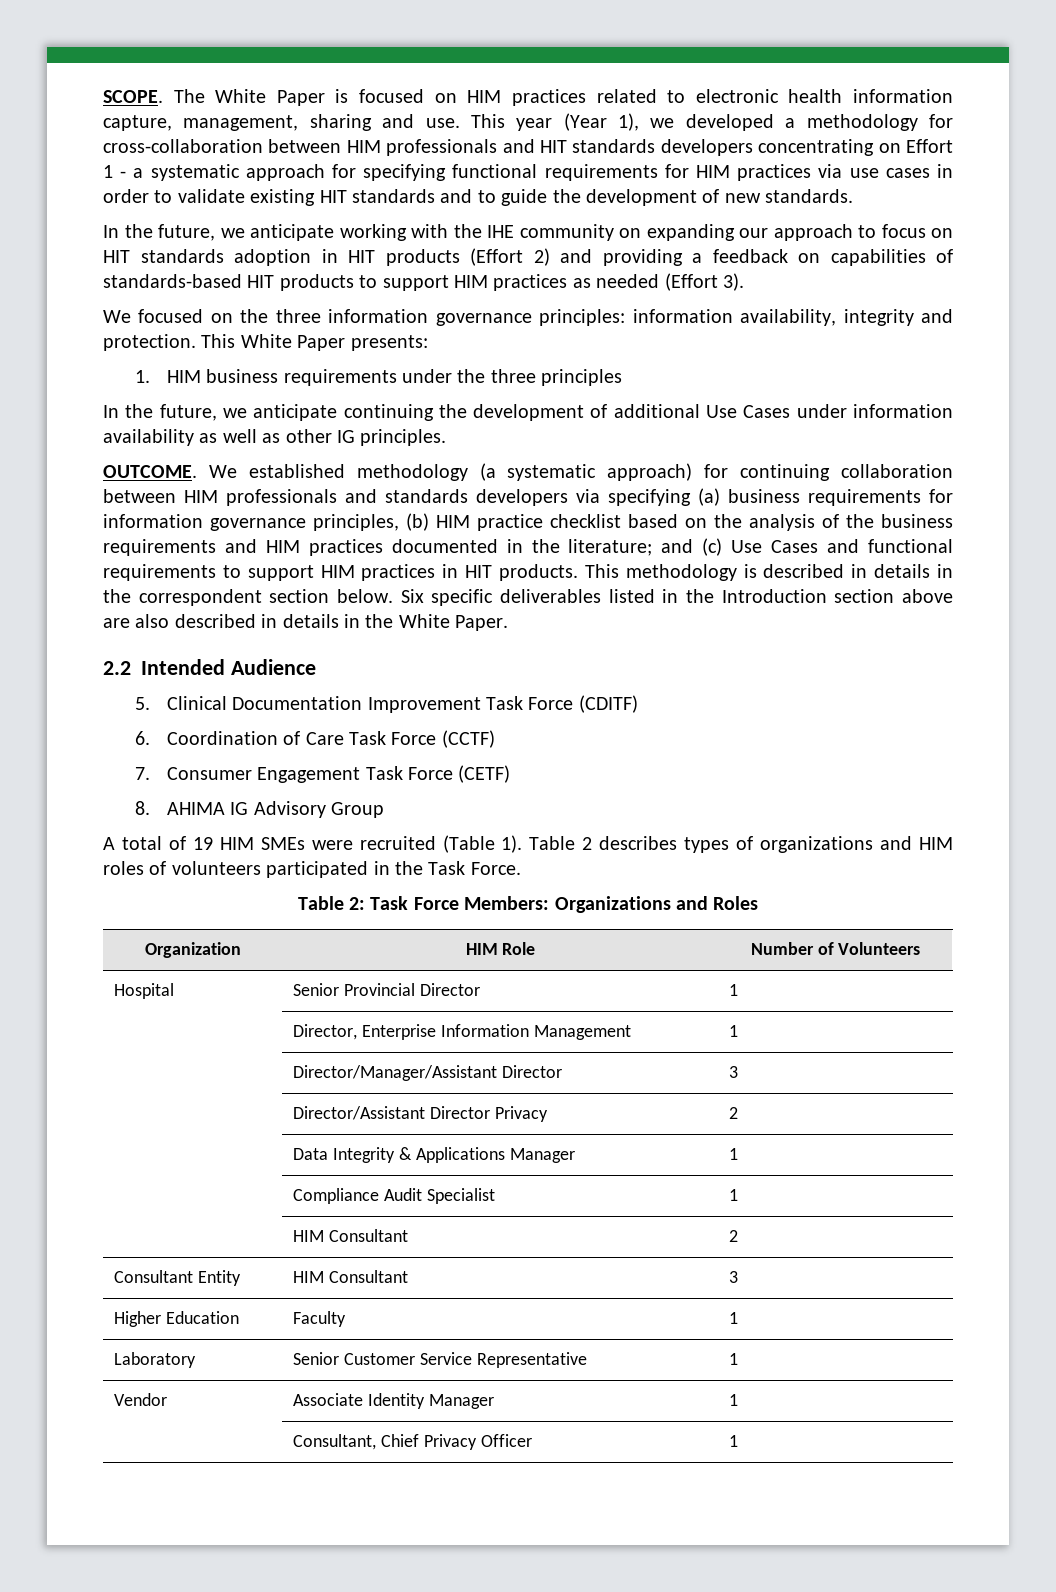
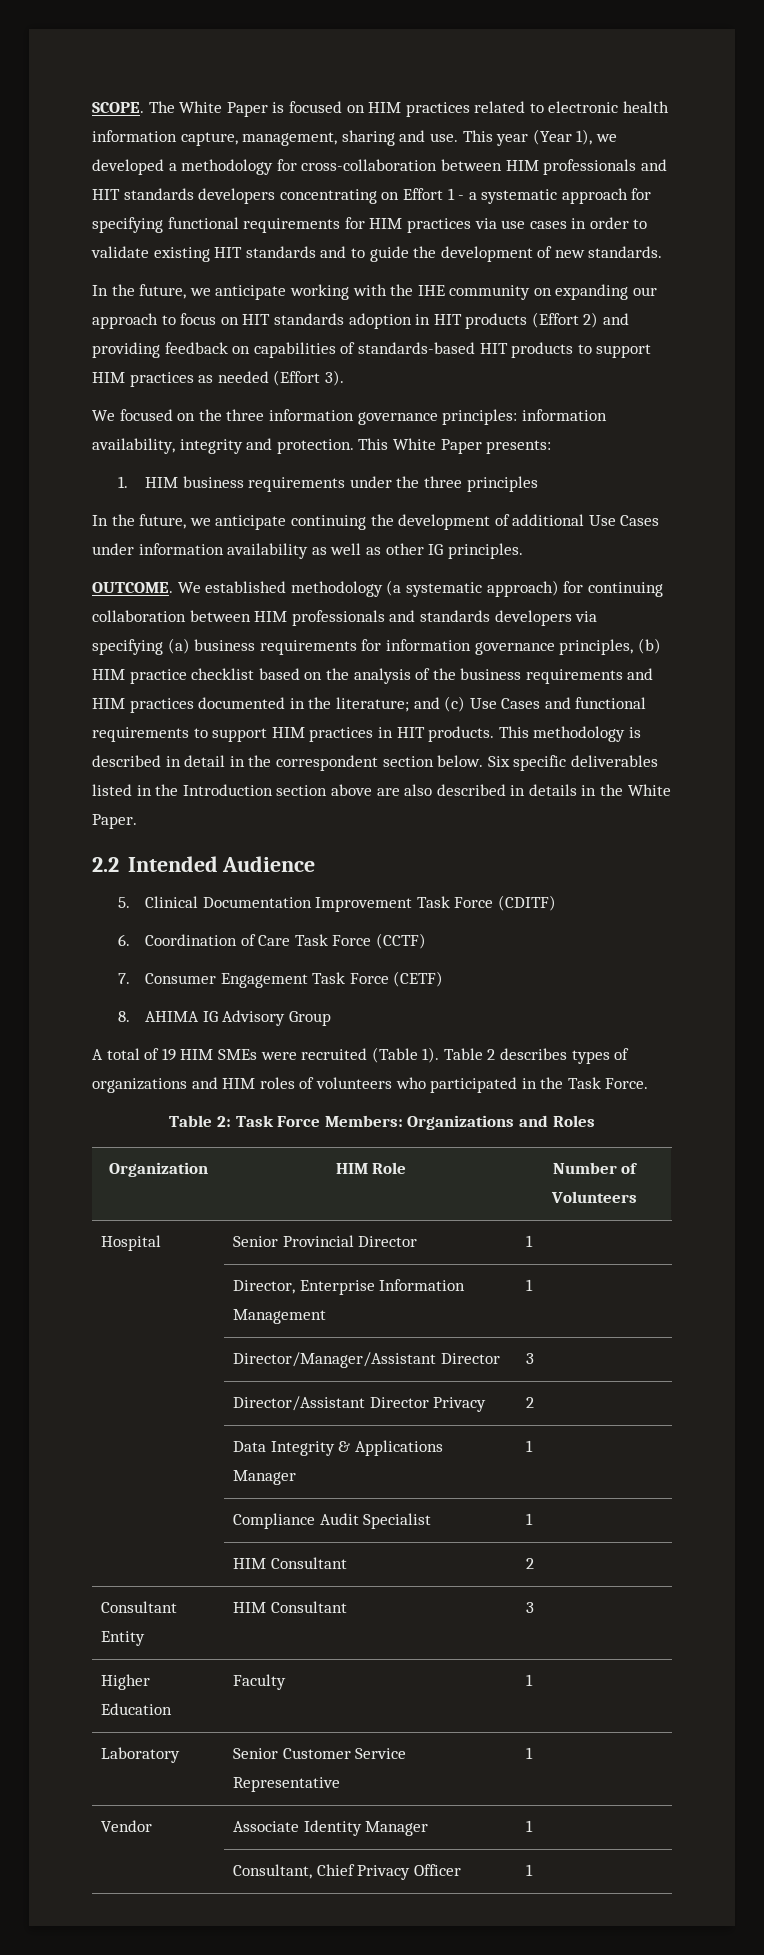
[692,253,702,263] a -> (160, 350) none
[874,564,931,578] details -> [184,755,226,767] detail
(261, 868) none -> [395,1077,426,1089] who

